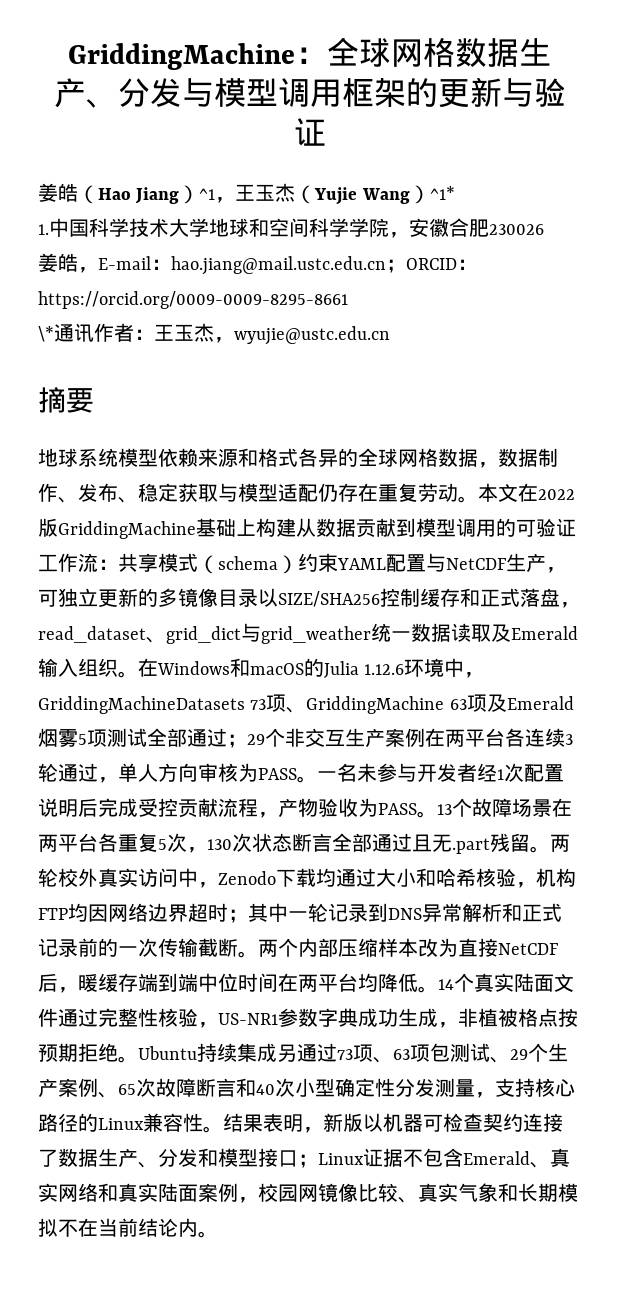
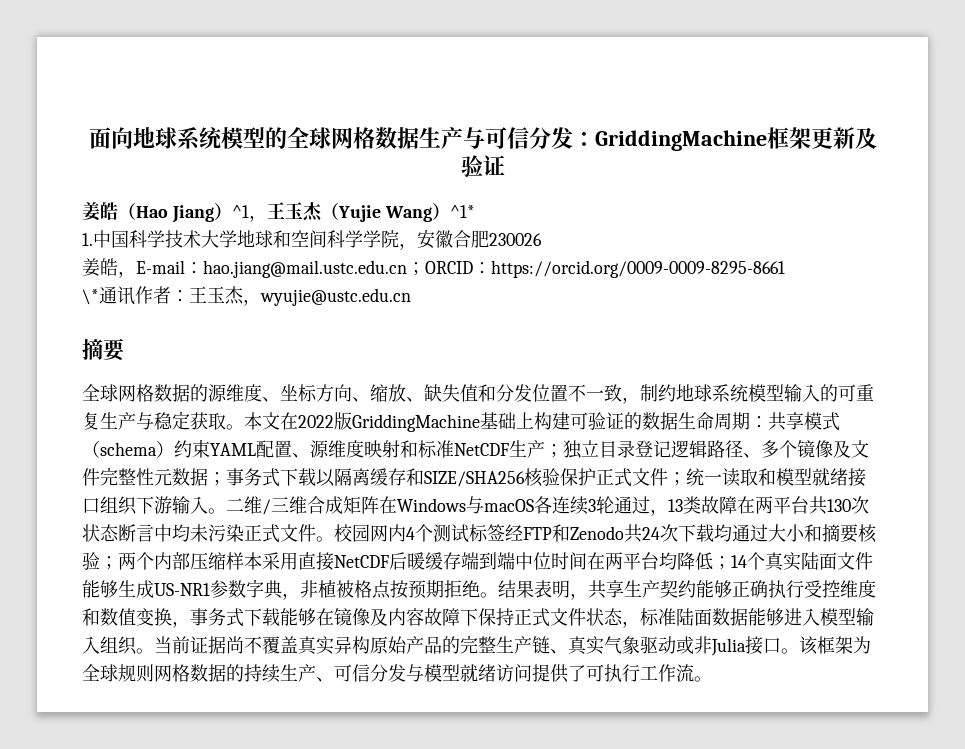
[68,37,551,70] [53,77,534,108] GriddingMachine：全球网格数据生产、分发与模型调用框架的更新与 -> [88,127,877,151] 面向地球系统模型的全球网格数据生产与可信分发：GriddingMachine框架更新及
[38,448,558,468] [38,483,458,503] 地球系统模型依赖来源和格式各异的全球网格数据，数据制作、发布、稳定获取与模型适配仍存在重复劳动 -> [82,384,874,404] [82,411,226,430] 全球网格数据的源维度、坐标方向、缩放、缺失值和分发位置不一致，制约地球系统模型输入的可重复生产与稳定获取
[296,518,576,538] [38,553,98,572] 从数据贡献到模型调用的可验证工作流 -> [570,412,750,430] 可验证的数据生命周期
[426,553,566,573] [38,588,580,608] [38,623,578,644] [38,658,485,678] [38,694,574,714] [38,728,505,748] 与NetCDF生产，可独立更新的多镜像目录以SIZE/SHA256控制缓存和正式落盘，read_dataset、grid_dict与grid_weather统一数据读取及Emerald输入组织。在Windows和macOS的Julia 1.12.6环境中，GriddingMachineDatasets 73项、GriddingMachine 63项及Emerald烟雾5项测试全部通过；29个非交互生产案例在两平台 -> [292,440,869,459] [82,467,866,487] [82,496,534,515] 、源维度映射和标准NetCDF生产；独立目录登记逻辑路径、多个镜像及文件完整性元数据；事务式下载以隔离缓存和SIZE/SHA256核验保护正式文件；统一读取和模型就绪接口组织下游输入。二维/三维合成矩阵在Windows与macOS
[118,763,564,783] [38,798,572,818] [38,833,570,854] [38,868,576,888] [38,903,562,923] [38,938,258,958] 单人方向审核为PASS。一名未参与开发者经1次配置说明后完成受控贡献流程，产物验收为PASS。13个故障场景在两平台各重复5次，130次状态断言全部通过且无.part残留。两轮校外真实访问中，Zenodo下载均通过大小和哈希核验，机构FTP均因网络边界超时；其中一轮记录到DNS异常解析和正式记录前的一次传输截断。 -> [668,496,869,515] [82,524,877,543] [82,552,118,570] 13类故障在两平台共130次状态断言中均未污染正式文件。校园网内4个测试标签经FTP和Zenodo共24次下载均通过大小和摘要核验；
[418,938,458,957] 改为 -> [262,552,298,570] 采用
[58,987,78,993] ， -> (407, 561) none
[418,986,438,993] 。 -> [713,556,731,570] ；
[58,1008,218,1028] 通过完整性核验， -> [82,580,154,598] 能够生成
[358,1008,438,1027] 成功生成 -> (283, 589) none
[138,1043,568,1063] [38,1078,575,1098] [38,1113,563,1133] [38,1148,570,1168] [38,1183,578,1203] [38,1218,198,1237] Ubuntu持续集成另通过73项、63项包测试、29个生产案例、65次故障断言和40次小型确定性分发测量，支持核心路径的Linux兼容性。结果表明，新版以机器可检查契约连接了数据生产、分发和模型接口；Linux证据不包含Emerald、真实网络和真实陆面案例，校园网镜像比较、真实气象和长期模拟不在当前结论内 -> [498,580,876,600] [82,608,874,628] [82,635,871,656] [82,664,694,683] 结果表明，共享生产契约能够正确执行受控维度和数值变换，事务式下载能够在镜像及内容故障下保持正式文件状态，标准陆面数据能够进入模型输入组织。当前证据尚不覆盖真实异构原始产品的完整生产链、真实气象驱动或非Julia接口。该框架为全球规则网格数据的持续生产、可信分发与模型就绪访问提供了可执行工作流

